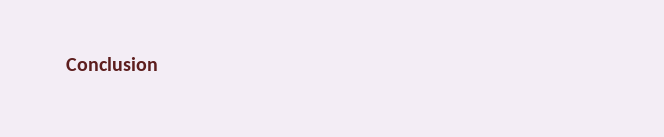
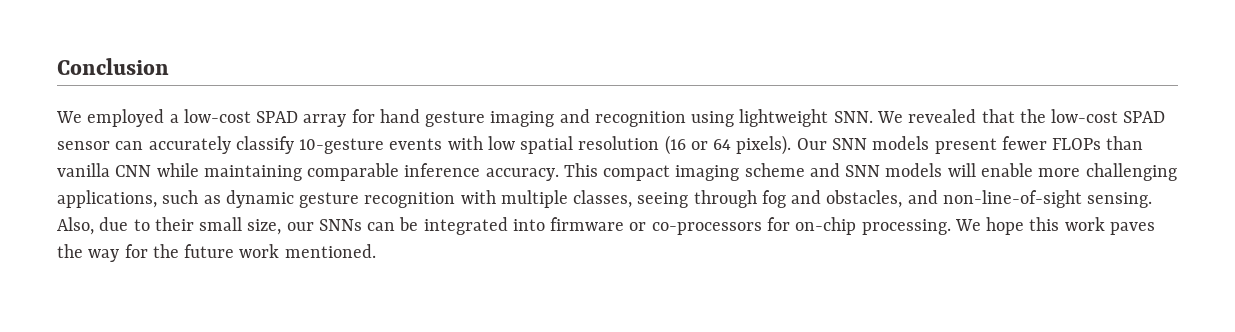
(158, 64) none -> [56,109,1166,127] [57,135,1144,155] [57,163,1177,181] [57,190,1153,208] [57,217,1155,235] [57,244,376,262] // We employed a low-cost SPAD array for hand gesture imaging and recognition using lightweight SNN. We revealed that the low-cost SPAD sensor can accurately classify 10-gesture events with low spatial resolution (16 or 64 pixels). Our SNN models present fewer FLOPs than vanilla CNN while maintaining comparable inference accuracy. This compact imaging scheme and SNN models will enable more challenging applications, such as dynamic gesture recognition with multiple classes, seeing through fog and obstacles, and non-line-of-sight sensing. Also, due to their small size, our SNNs can be integrated into firmware or co-processors for on-chip processing. We hope this work paves the way for the future work mentioned.

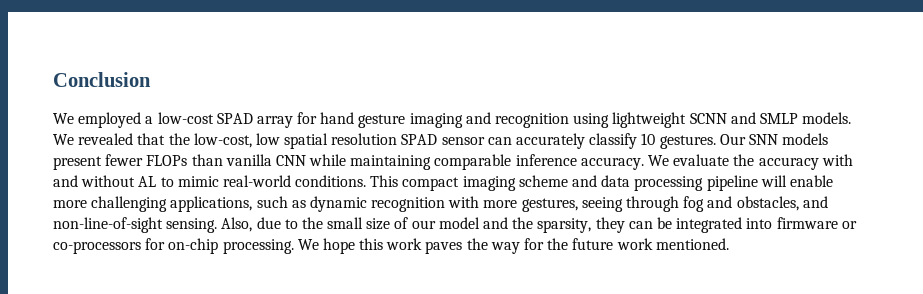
[833,109,1119,123] SNN. We revealed that the low-cost -> [689,112,852,124] [53,133,398,149] SCNN and SMLP models. We revealed that the low-cost, low spatial resolution
[299,135,792,155] 10-gesture events with low spatial resolution (16 or 64 pixels). -> [641,133,716,149] 10 gestures.
(559, 174) none -> [648,154,853,170] [53,175,367,187] We evaluate the accuracy with and without AL to mimic real-world conditions.
[845,163,943,177] SNN models -> [601,175,758,191] data processing pipeline
[299,192,360,208] gesture -> (367, 204) none
[500,190,633,208] multiple classes, -> [483,198,578,212] more gestures,
[154,217,362,235] their small size, our SNNs -> [301,217,625,233] the small size of our model and the sparsity, they

